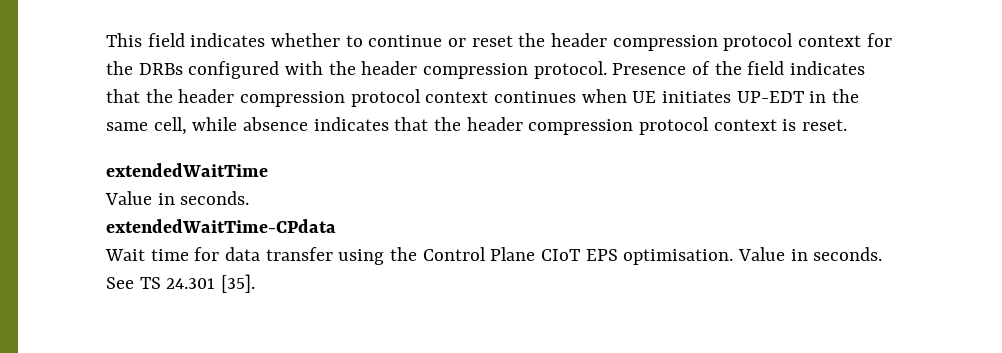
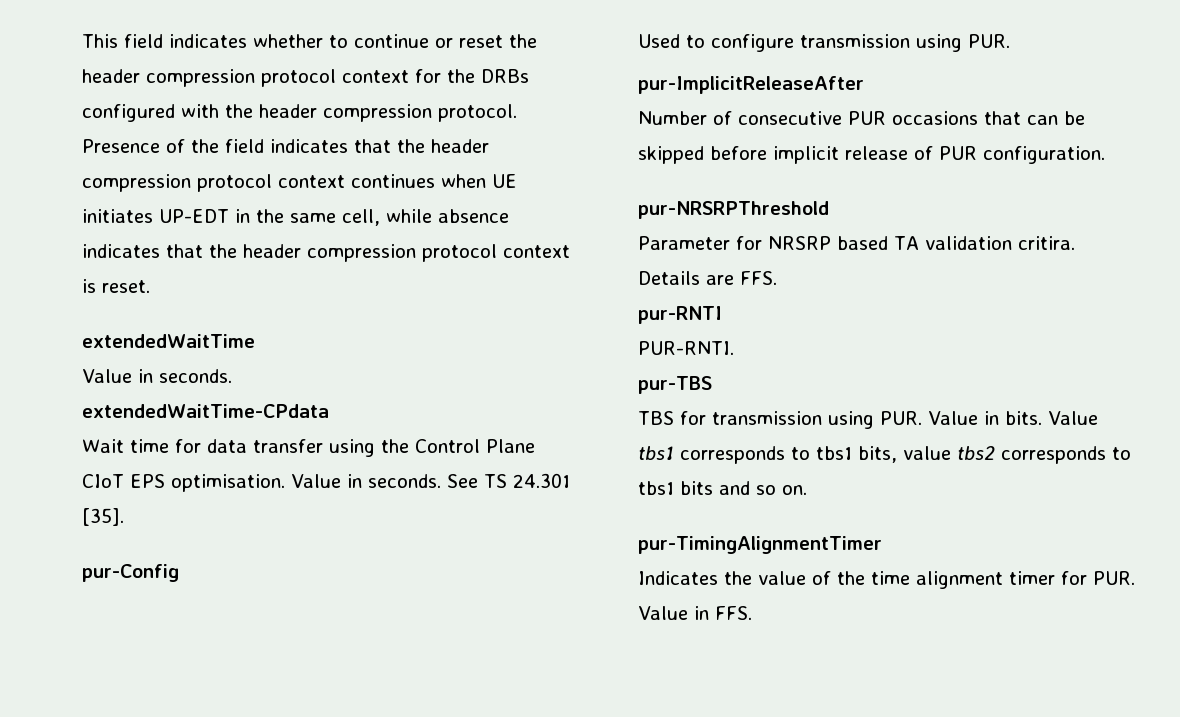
(256, 283) none -> [82,564,179,582] [638,34,1010,52] [638,76,864,94] [638,111,1085,125] [638,146,1105,164] [638,201,829,219] [638,236,1075,250] [638,271,777,285] [638,306,722,324] [638,341,734,355] [638,376,712,394] [638,411,1098,429] [638,446,1131,464] [638,481,807,495] [638,536,882,554] [638,571,1135,589] [638,606,752,620] // pur-Config // Used to configure transmission using PUR. // pur-ImplicitReleaseAfter // Number of consecutive PUR occasions that can be skipped before implicit release of PUR configuration. // pur-NRSRPThreshold // Parameter for NRSRP based TA validation critira. Details are FFS. // pur-RNTI // PUR-RNTI. // pur-TBS // TBS for transmission using PUR. Value in bits. Value tbs1 corresponds to tbs1 bits, value tbs2 corresponds to tbs1 bits and so on. // pur-TimingAlignmentTimer // Indicates the value of the time alignment timer for PUR. Value in FFS.

